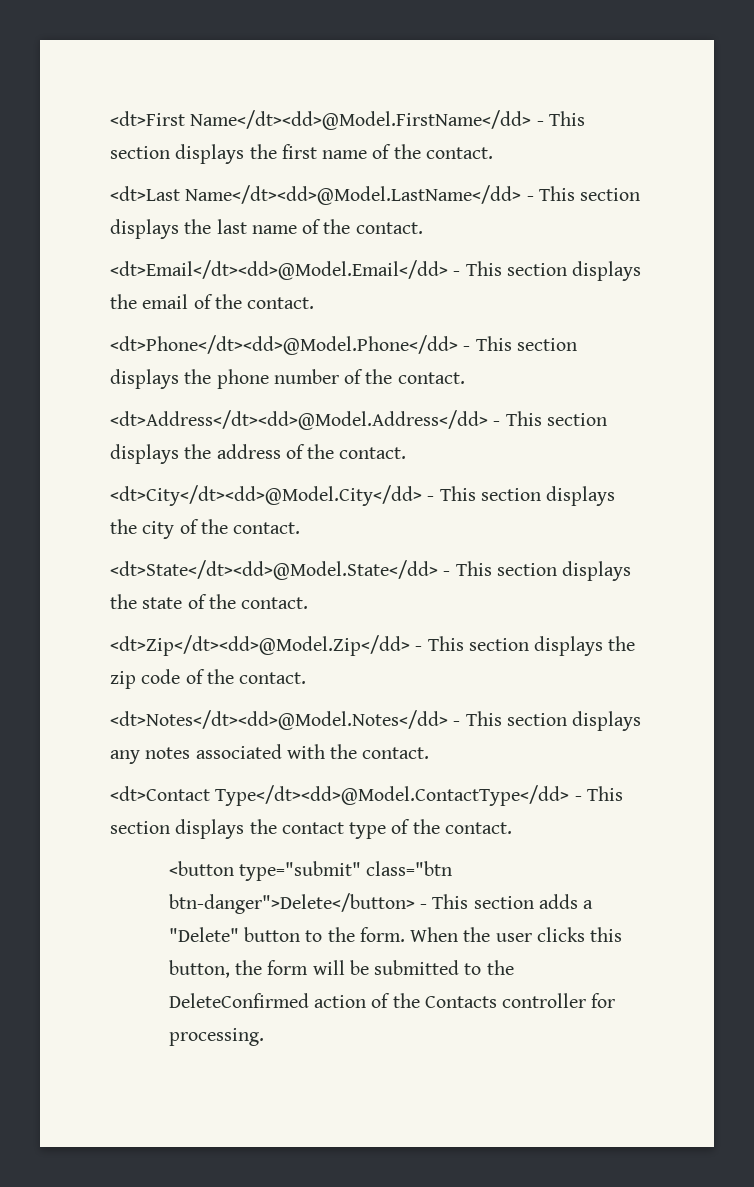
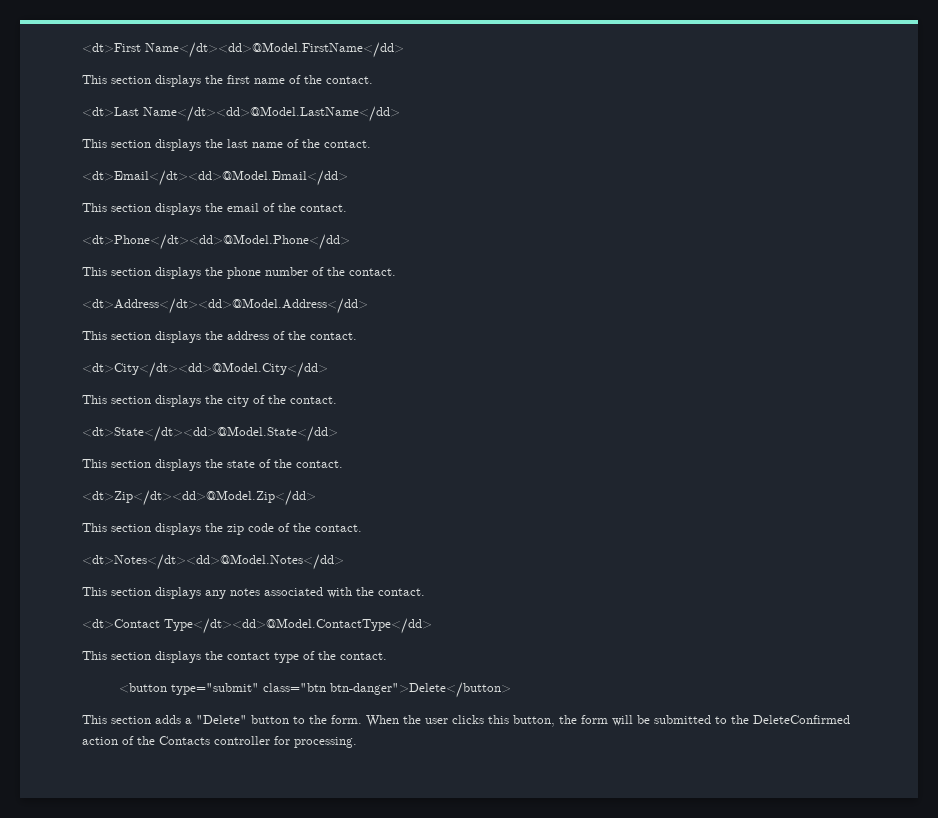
[536,121,544,126] - -> (404, 50) //
[526,196,534,201] - -> (400, 114) //
[453,271,461,276] - -> (348, 178) //
[463,346,471,351] - -> (350, 242) //
[493,421,501,426] - -> (368, 306) //
[427,496,435,501] - -> (328, 370) //
[443,571,451,576] - -> (338, 434) //
[415,646,423,651] - -> (316, 498) //
[453,721,461,726] - -> (344, 562) //
[574,796,582,801] - -> (432, 626) //
[420,904,428,909] - -> (512, 690) //

